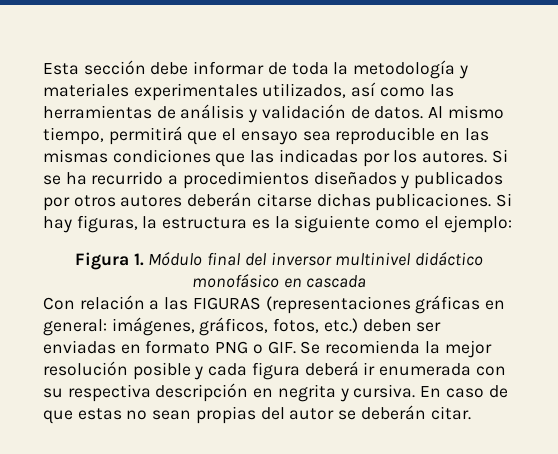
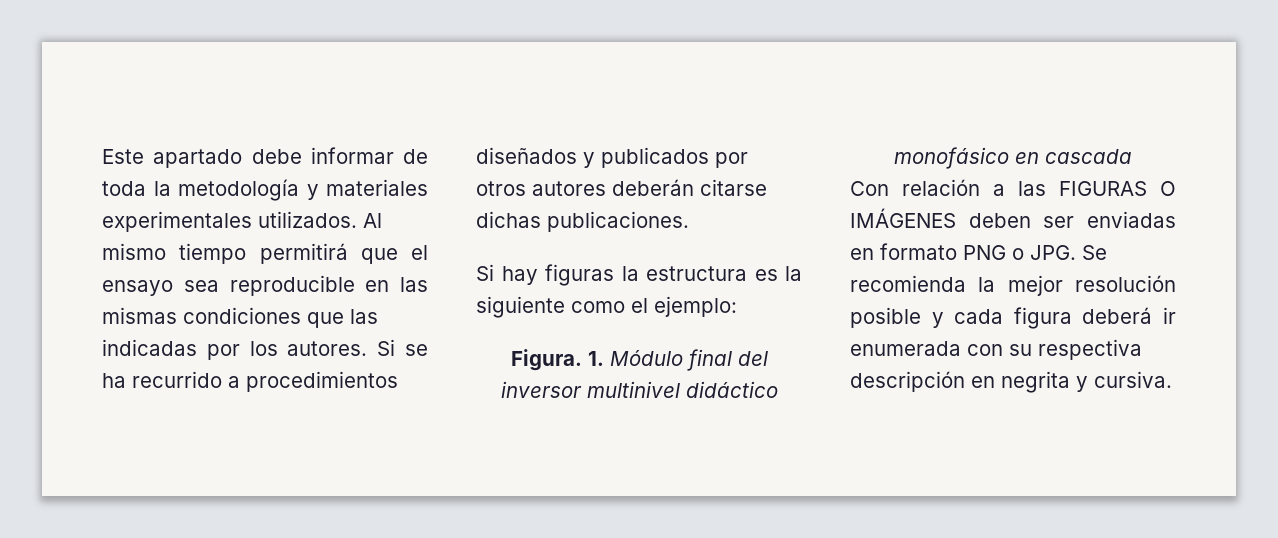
[43,60,146,75] Esta sección -> [102,149,243,168] Este apartado
[262,82,454,98] [43,104,424,123] utilizados, así como las herramientas de análisis y validación de datos. -> [258,211,357,228] utilizados.
[43,127,104,145] tiempo, -> [179,243,247,264] tiempo
(492, 202) none -> (689, 221) //
[76,215,138,233] figuras, -> [545,264,614,286] figuras
[74,252,129,270] Figura -> [510,349,582,371] Figura.
[265,295,506,314] [43,317,358,336] (representaciones gráficas en general: imágenes, gráficos, fotos, etc.) -> [1160,181,1176,196] [850,208,956,228] O IMÁGENES
[267,341,296,354] GIF. -> [1030,245,1076,260] JPG.
[420,385,508,398] [43,405,471,424] En caso de que estas no sean propias del autor se deberán citar. -> (1172, 379) none

